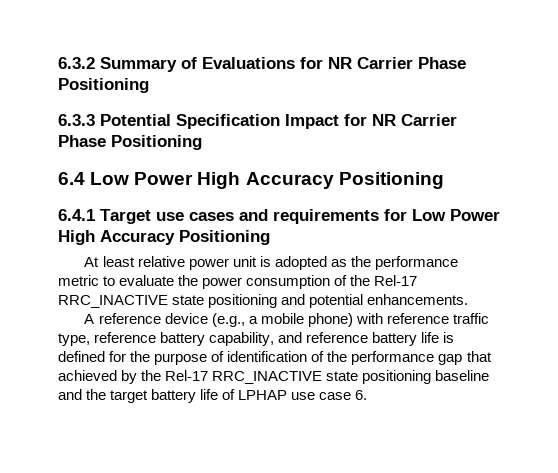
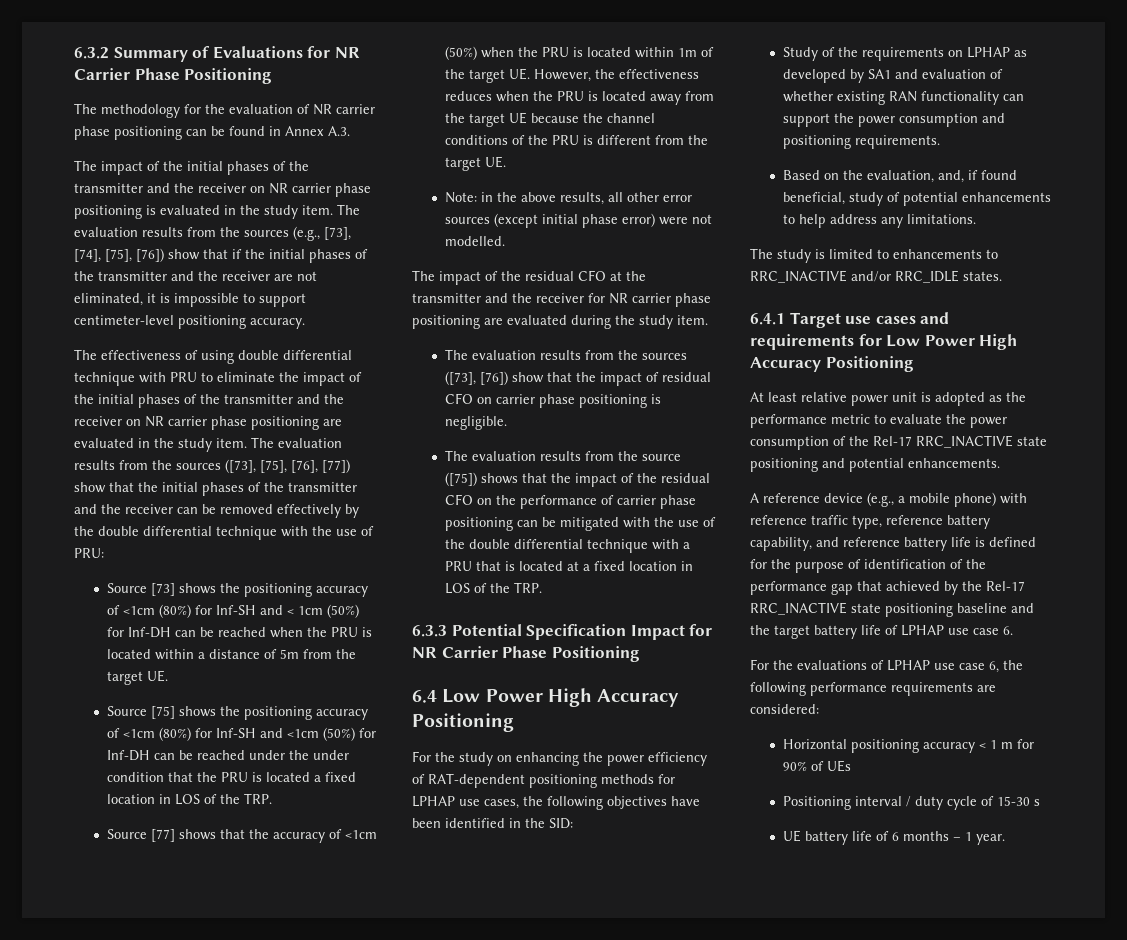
(149, 85) none -> [74,103,375,118] [74,126,350,140] [74,160,309,175] [74,183,371,197] [74,204,360,219] [74,226,351,241] [74,248,368,263] [74,271,317,281] [74,293,306,307] [74,315,305,329] [74,349,352,364] [74,372,362,386] [74,394,344,408] [74,416,342,430] [74,437,342,452] [74,459,350,473] [74,482,357,496] [74,504,359,518] [74,526,374,540] [74,548,104,558] [106,583,368,597] [106,604,359,618] [106,627,372,638] [106,649,356,660] [106,670,168,685] [106,706,368,720] [106,727,376,741] [106,750,349,761] [106,772,356,782] [106,793,272,805] [106,829,377,843] [444,46,714,60] [444,68,699,83] [444,91,714,105] [444,112,655,127] [444,135,708,145] [444,156,506,171] [444,192,692,205] [444,213,712,228] [444,236,505,246] [412,270,646,285] [412,293,711,307] [412,315,708,329] [444,349,687,360] [444,371,711,386] [444,393,661,408] [444,416,507,430] [444,450,681,461] [444,472,710,487] [444,494,696,509] [444,517,716,531] [444,539,690,553] [444,561,693,571] [444,582,542,594] // The methodology for the evaluation of NR carrier phase positioning can be found in Annex A.3. // The impact of the initial phases of the transmitter and the receiver on NR carrier phase positioning is evaluated in the study item. The evaluation results from the sources (e.g., [73], [74], [75], [76]) show that if the initial phases of the transmitter and the receiver are not eliminated, it is impossible to support centimeter-level positioning accuracy. // The effectiveness of using double differential technique with PRU to eliminate the impact of the initial phases of the transmitter and the receiver on NR carrier phase positioning are evaluated in the study item. The evaluation results from the sources ([73], [75], [76], [77]) show that the initial phases of the transmitter and the receiver can be removed effectively by the double differential technique with the use of PRU: // Source [73] shows the positioning accuracy of <1cm (80%) for Inf-SH and < 1cm (50%) for Inf-DH can be reached when the PRU is located within a distance of 5m from the target UE. // Source [75] shows the positioning accuracy of <1cm (80%) for Inf-SH and <1cm (50%) for Inf-DH can be reached under the under condition that the PRU is located a fixed location in LOS of the TRP. // Source [77] shows that the accuracy of <1cm (50%) when the PRU is located within 1m of the target UE. However, the effectiveness reduces when the PRU is located away from the target UE because the channel conditions of the PRU is different from the target UE. // Note: in the above results, all other error sources (except initial phase error) were not modelled. // The impact of the residual CFO at the transmitter and the receiver for NR carrier phase positioning are evaluated during the study item. // The evaluation results from the sources ([73], [76]) show that the impact of residual CFO on carrier phase positioning is negligible. // The evaluation results from the source ([75]) shows that the impact of the residual CFO on the performance of carrier phase positioning can be mitigated with the use of the double differential technique with a PRU that is located at a fixed location in LOS of the TRP.
(444, 180) none -> [412,751,707,766] [412,773,675,788] [412,796,700,810] [412,818,573,829] [782,47,1027,61] [782,69,1003,83] [782,91,1024,105] [782,113,1005,127] [782,135,940,149] [782,170,1017,183] [782,192,1051,206] [782,214,976,228] [750,248,998,263] [750,270,1002,283] // For the study on enhancing the power efficiency of RAT-dependent positioning methods for LPHAP use cases, the following objectives have been identified in the SID: // Study of the requirements on LPHAP as developed by SA1 and evaluation of whether existing RAN functionality can support the power consumption and positioning requirements. // Based on the evaluation, and, if found beneficial, study of potential enhancements to help address any limitations. // The study is limited to enhancements to RRC_INACTIVE and/or RRC_IDLE states.
(368, 395) none -> [750,659,1023,673] [750,682,996,696] [750,704,819,714] [782,739,1034,753] [782,760,851,772] [782,796,1040,810] [782,830,1005,845] // For the evaluations of LPHAP use case 6, the following performance requirements are considered: // Horizontal positioning accuracy < 1 m for 90% of UEs // Positioning interval / duty cycle of 15-30 s // UE battery life of 6 months – 1 year.

